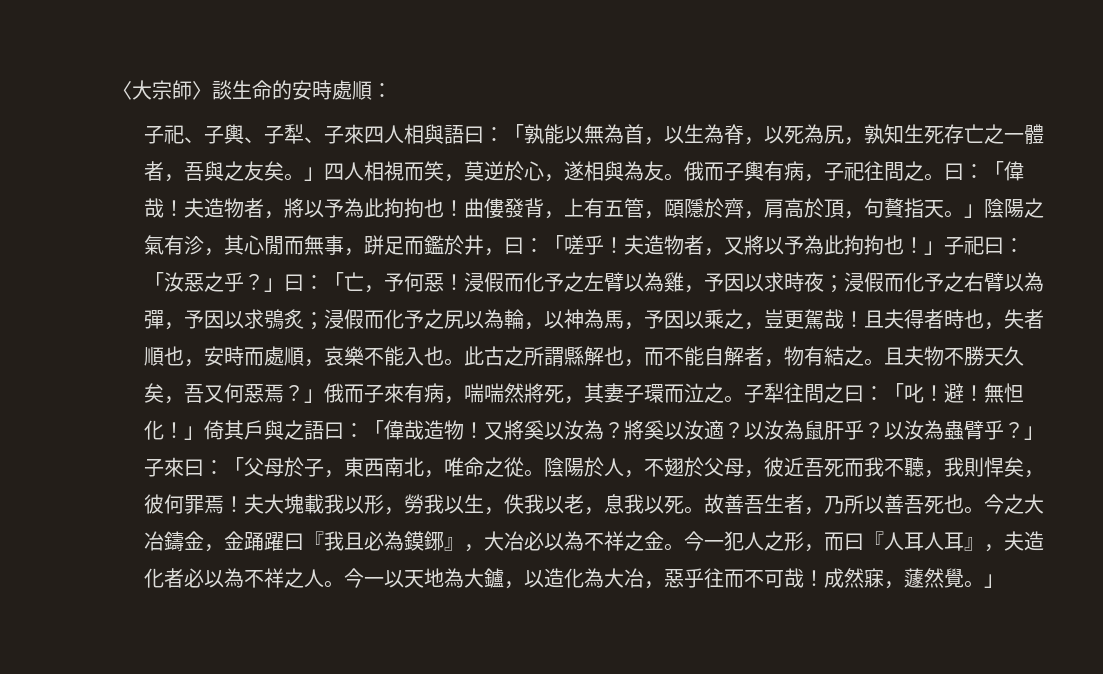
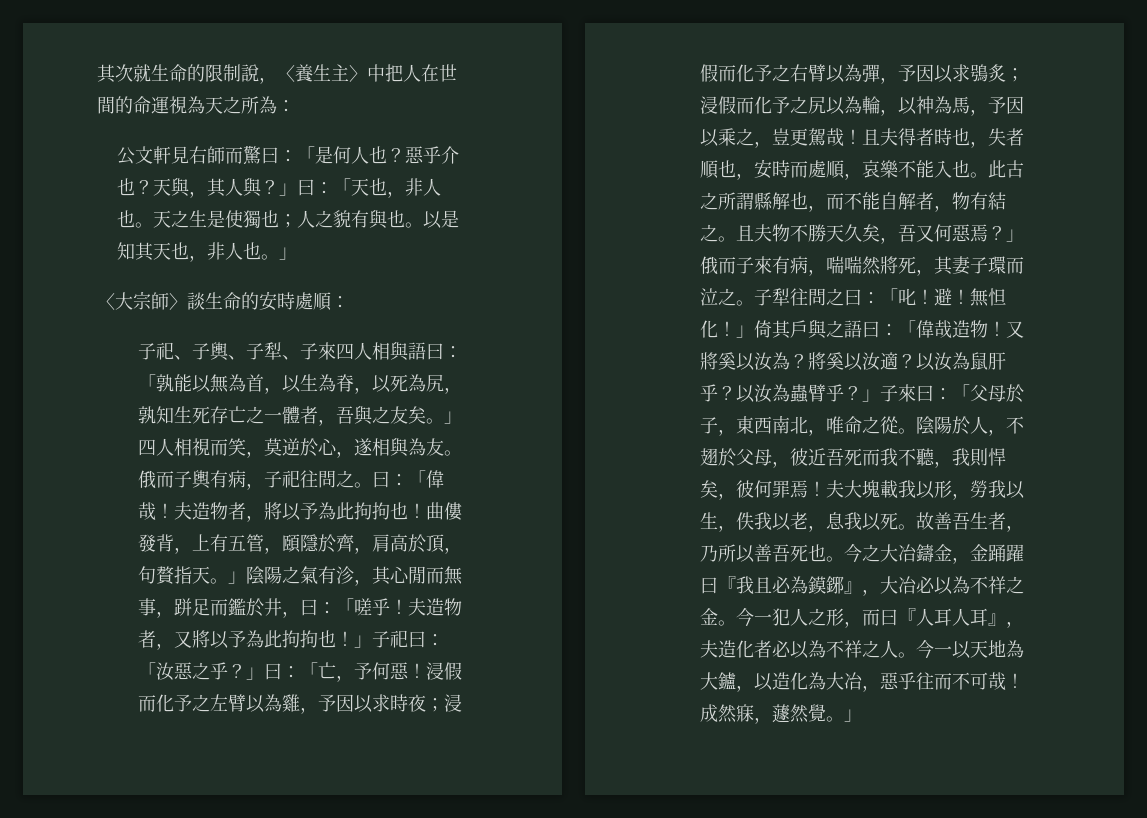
(112, 90) none -> [97,64,457,84] [97,96,295,114] [117,145,460,165] [117,177,442,198] [117,209,460,229] [117,242,298,262] 其次就生命的限制說，〈養生主〉中把人在世間的命運視為天之所為： // 公文軒見右師而驚曰：「是何人也？惡乎介也？天與，其人與？」曰：「天也，非人也。天之生是使獨也；人之貌有與也。以是知其天也，非人也。」 //

